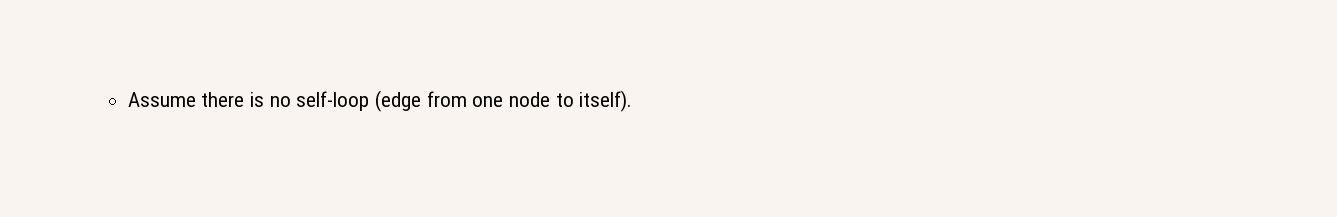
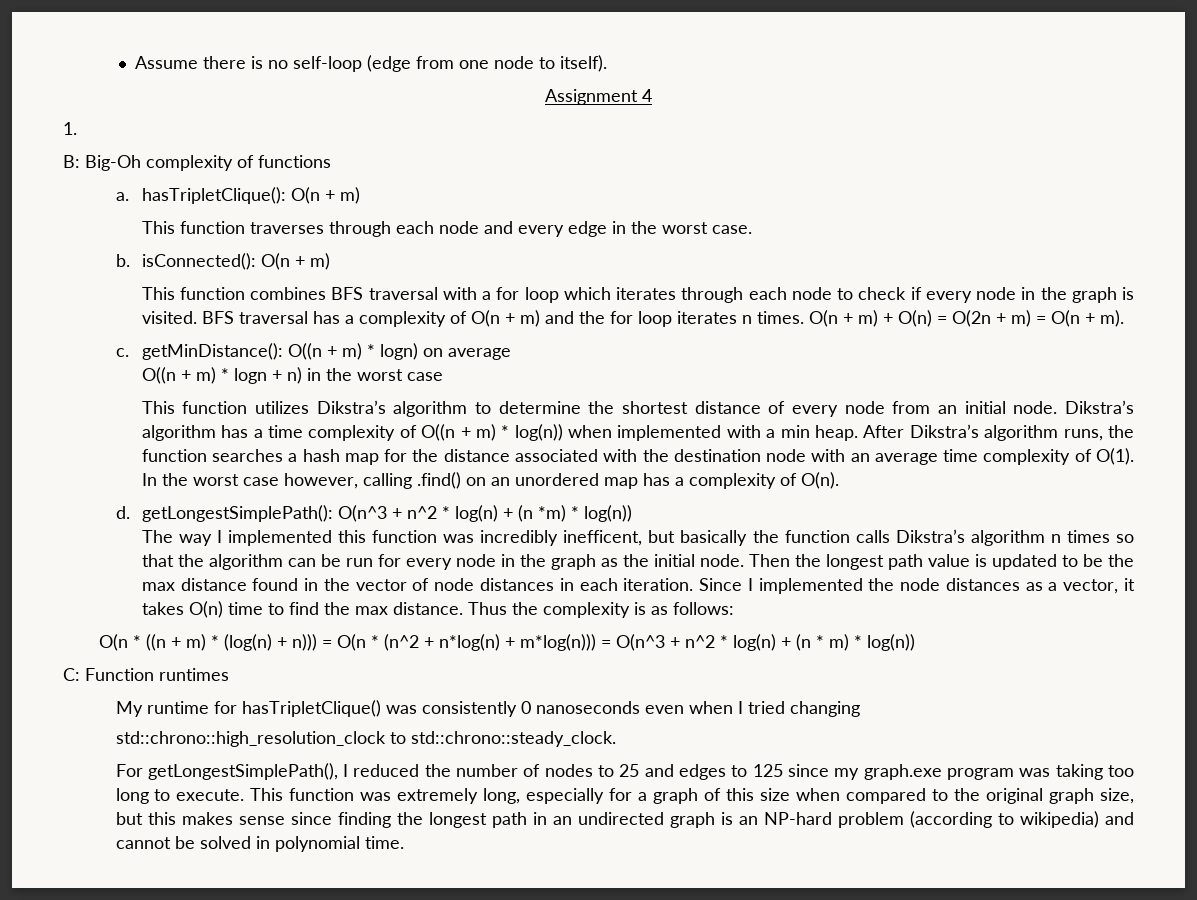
(633, 101) none -> [545,89,652,105] [63,122,77,135] [63,155,331,171] [115,187,360,204] [141,221,752,237] [115,253,330,270] [141,287,1135,303] [141,310,1124,327] [115,343,511,360] [141,367,443,384] [141,400,1135,417] [141,424,1134,441] [141,448,1134,465] [141,472,839,489] [115,505,632,522] [141,529,1135,546] [141,554,1134,570] [141,578,1135,594] [141,601,734,618] [98,634,915,651] [63,668,229,681] [115,700,860,717] [115,731,616,747] [115,763,1135,780] [115,788,1134,804] [115,811,1134,828] [115,836,404,852] // Assignment 4 // 1. // B: Big-Oh complexity of functions // a. hasTripletClique(): O(n + m) // This function traverses through each node and every edge in the worst case. // b. isConnected(): O(n + m) // This function combines BFS traversal with a for loop which iterates through each node to check if every node in the graph is visited. BFS traversal has a complexity of O(n + m) and the for loop iterates n times. O(n + m) + O(n) = O(2n + m) = O(n + m). // c. getMinDistance(): O((n + m) * logn) on average // O((n + m) * logn + n) in the worst case // This function utilizes Dikstra’s algorithm to determine the shortest distance of every node from an initial node. Dikstra’s algorithm has a time complexity of O((n + m) * log(n)) when implemented with a min heap. After Dikstra’s algorithm runs, the function searches a hash map for the distance associated with the destination node with an average time complexity of O(1). In the worst case however, calling .find() on an unordered map has a complexity of O(n). // d. getLongestSimplePath(): O(n^3 + n^2 * log(n) + (n *m) * log(n)) // The way I implemented this function was incredibly inefficent, but basically the function calls Dikstra’s algorithm n times so that the algorithm can be run for every node in the graph as the initial node. Then the longest path value is updated to be the max distance found in the vector of node distances in each iteration. Since I implemented the node distances as a vector, it takes O(n) time to find the max distance. Thus the complexity is as follows: // O(n * ((n + m) * (log(n) + n))) = O(n * (n^2 + n*log(n) + m*log(n))) = O(n^3 + n^2 * log(n) + (n * m) * log(n)) // C: Function runtimes // My runtime for hasTripletClique() was consistently 0 nanoseconds even when I tried changing // std::chrono::high_resolution_clock to std::chrono::steady_clock. // For getLongestSimplePath(), I reduced the number of nodes to 25 and edges to 125 since my graph.exe program was taking too long to execute. This function was extremely long, especially for a graph of this size when compared to the original graph size, but this makes sense since finding the longest path in an undirected graph is an NP-hard problem (according to wikipedia) and cannot be solved in polynomial time.

